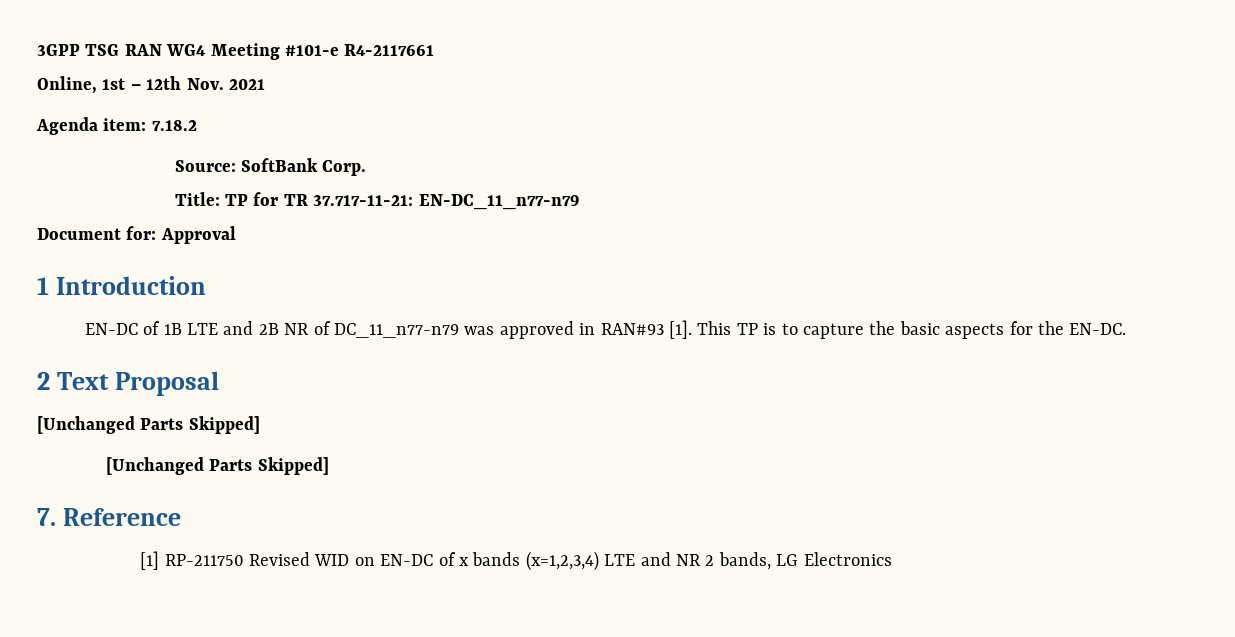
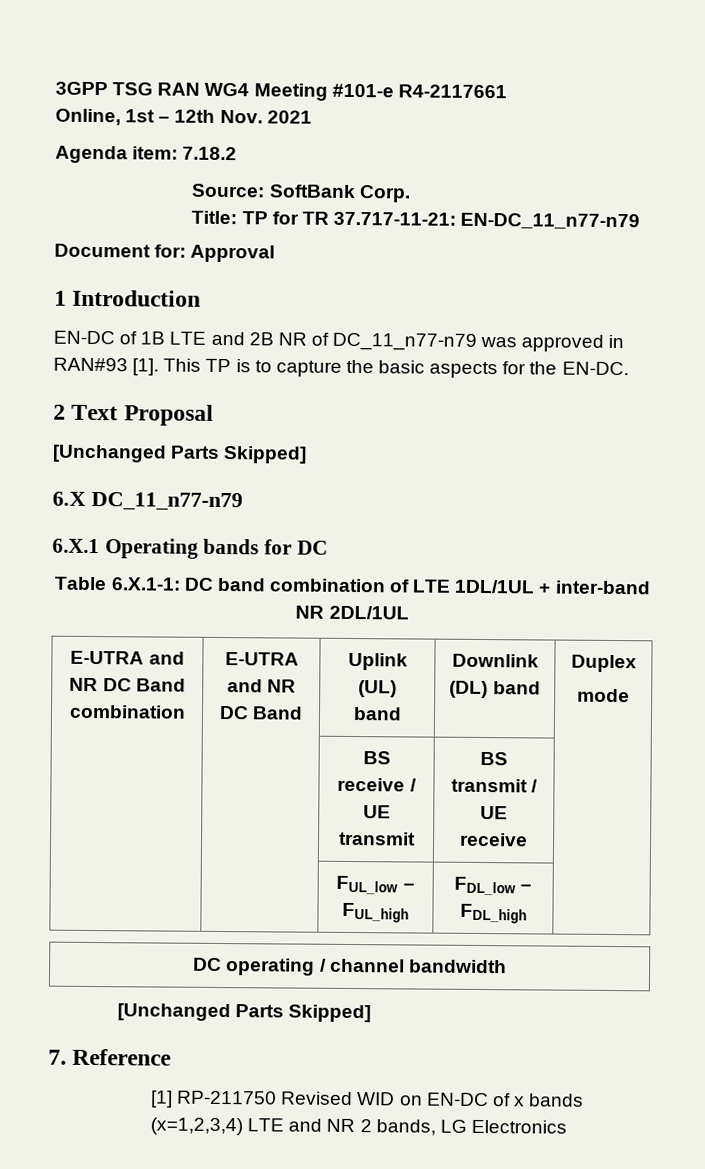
(260, 425) none -> [52,491,243,512] [52,538,328,559] [54,576,651,595] [295,605,409,620] [70,650,185,665] [69,677,186,692] [68,704,186,719] [224,652,299,666] [226,679,297,693] [218,705,304,720] [347,652,408,671] [358,680,397,698] [352,707,402,721] [451,653,539,668] [449,680,541,699] [570,654,637,673] [577,688,630,703] [362,751,391,765] [337,777,417,792] [362,805,391,819] [337,831,416,846] [480,751,508,766] [450,778,539,793] [480,805,508,820] [459,832,528,847] [336,875,415,895] [342,902,409,923] [453,876,533,896] [459,903,527,924] [193,957,507,976] // 6.X DC_11_n77-n79 // 6.X.1 Operating bands for DC // Table 6.X.1-1: DC band combination of LTE 1DL/1UL + inter-band NR 2DL/1UL // E-UTRA and NR DC Band combination | E-UTRA and NR DC Band | Uplink (UL) band | Downlink (DL) band | Duplex // mode // | | BS receive / UE transmit | BS transmit / UE receive | // | | FUL_low – FUL_high | FDL_low – FDL_high | // DC operating / channel bandwidth

